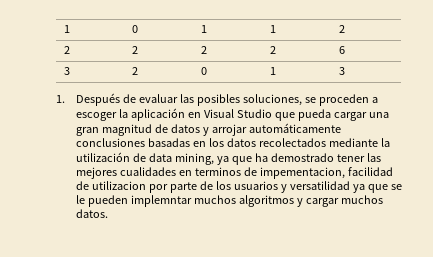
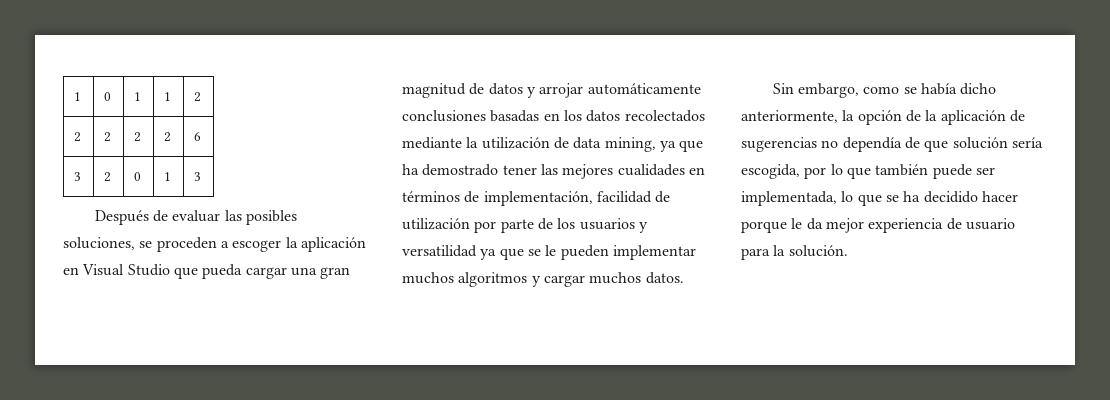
[56,95,65,103] 1. -> (202, 176) none
[194,167,345,179] terminos de impementacion, -> [402,191,593,206] términos de implementación,
[91,181,146,190] utilizacion -> [402,218,470,230] utilización
[130,195,192,207] implemntar -> [612,245,696,260] implementar
(108, 213) none -> [772,83,997,98] [741,110,1025,125] [741,137,1043,152] [741,164,995,179] [741,191,1018,206] [741,218,1015,233] [741,245,848,260] // Sin embargo, como se había dicho anteriormente, la opción de la aplicación de sugerencias no dependía de que solución sería escogida, por lo que también puede ser implementada, lo que se ha decidido hacer porque le da mejor experiencia de usuario para la solución.

